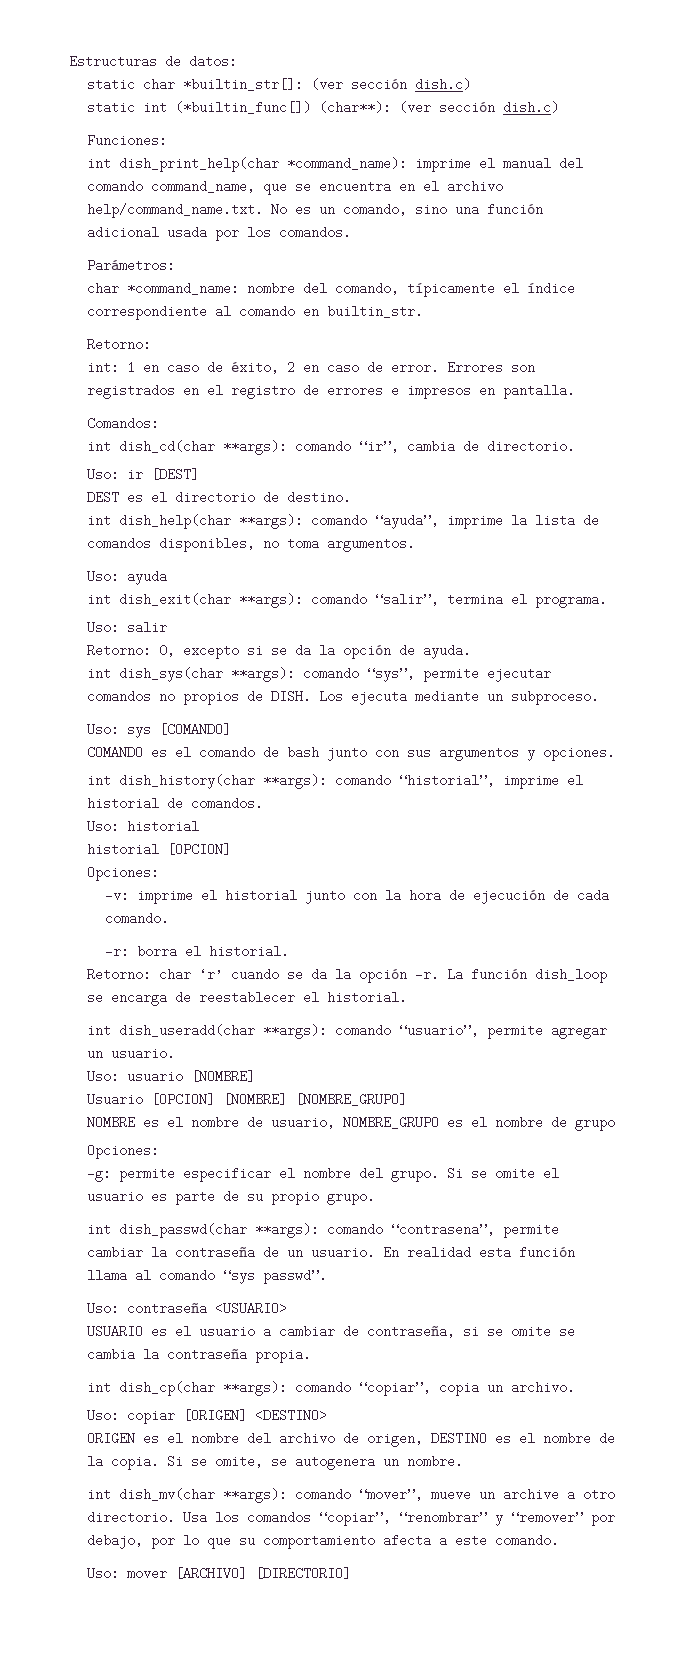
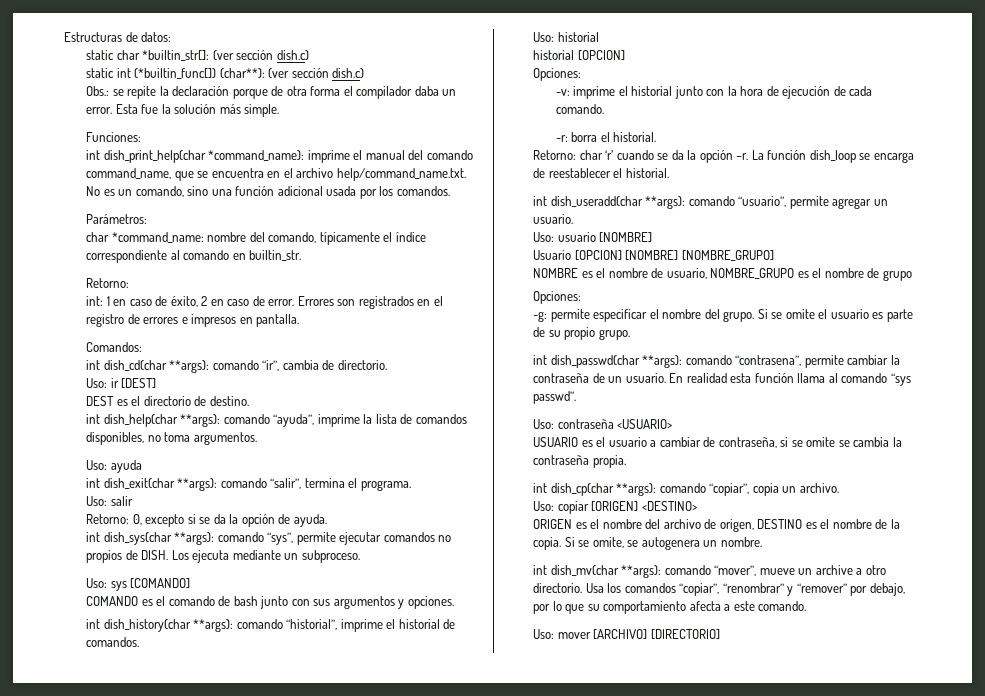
(560, 107) none -> [86,86,457,99] [86,104,280,117] // Obs.: se repite la declaración porque de otra forma el compilador daba un error. Esta fue la solución más simple.

